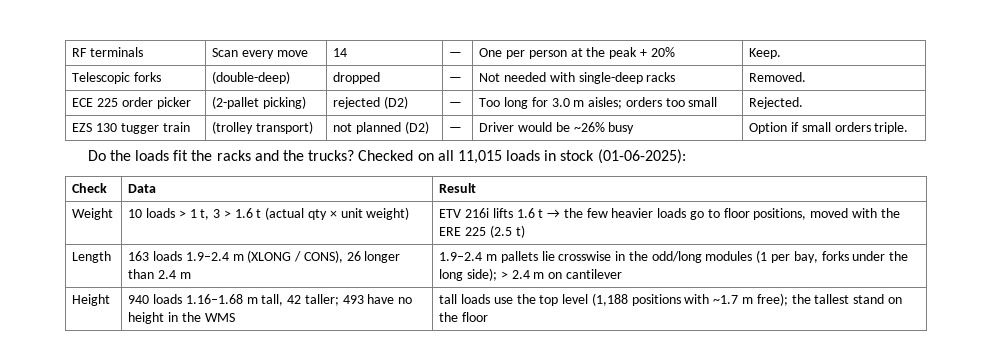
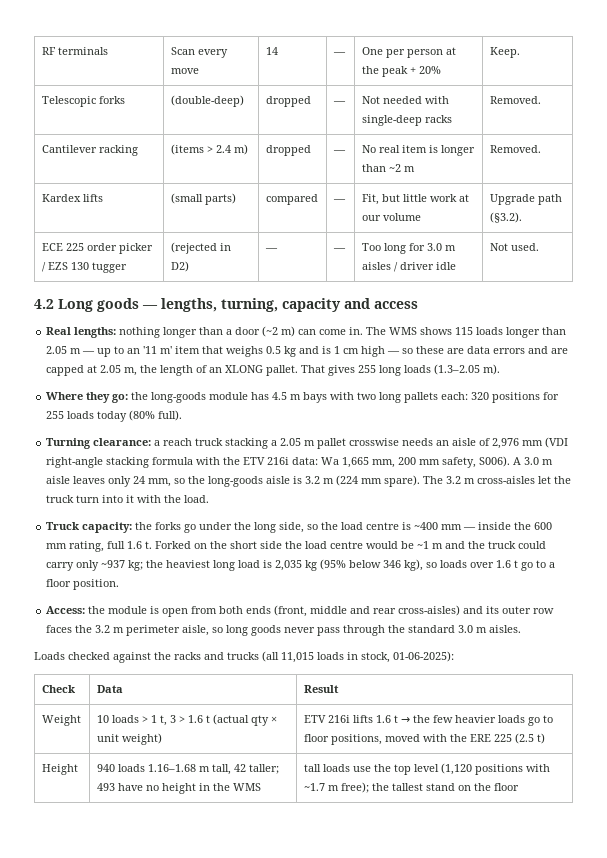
[72,97,191,109] [212,96,307,109] [333,96,409,109] ECE 225 order picker | (2-pallet picking) | rejected (D2) -> [41,145,138,156] [170,144,248,155] [265,145,311,156] [332,150,346,153] [361,145,475,156] [361,164,415,172] [489,145,541,153] [41,194,103,202] [170,193,236,205] [265,194,318,205] [332,199,346,202] [361,194,469,205] [361,213,421,221] [489,194,562,205] [489,212,522,223] [41,243,153,254] [41,262,127,273] [170,242,231,254] [170,261,189,272] [264,248,278,251] Cantilever racking | (items > 2.4 m) | dropped | — | No real item is longer than ~2 m | Removed. // Kardex lifts | (small parts) | compared | — | Fit, but little work at our volume | Upgrade path (§3.2). // ECE 225 order picker / EZS 130 tugger | (rejected in D2) | —
[588,97,718,109] [749,97,804,109] [72,122,190,134] [212,121,314,134] [333,121,429,134] [449,127,463,132] [479,122,635,134] [749,122,909,134] [87,150,454,161] aisles; orders too small | Rejected. // EZS 130 tugger train | (trolley transport) | not planned (D2) | — | Driver would be ~26% busy | Option if small orders triple. // Do the loads fit the racks and the trucks? Checked on all -> [361,262,456,272] [489,243,539,251] [34,298,418,312] [46,326,567,338] [46,346,569,357] [46,364,501,376] [46,392,560,403] [46,410,183,422] [46,437,569,449] [46,456,554,468] [46,475,572,487] [46,495,210,503] [46,522,553,533] [46,541,547,552] [46,559,556,571] [46,579,120,590] [46,605,555,617] [46,625,522,636] [34,651,279,663] aisles / driver idle | Not used. // 4.2 Long goods — lengths, turning, capacity and access // Real lengths: nothing longer than a door (~2 m) can come in. The WMS shows 115 loads longer than 2.05 m — up to an '11 m' item that weighs 0.5 kg and is 1 cm high — so these are data errors and are capped at 2.05 m, the length of an XLONG pallet. That gives 255 long loads (1.3–2.05 m). // Where they go: the long-goods module has 4.5 m bays with two long pallets each: 320 positions for 255 loads today (80% full). // Turning clearance: a reach truck stacking a 2.05 m pallet crosswise needs an aisle of 2,976 mm (VDI right-angle stacking formula with the ETV 216i data: Wa 1,665 mm, 200 mm safety, S006). A 3.0 m aisle leaves only 24 mm, so the long-goods aisle is 3.2 m (224 mm spare). The 3.2 m cross-aisles let the truck turn into it with the load. // Truck capacity: the forks go under the long side, so the load centre is ~400 mm — inside the 600 mm rating, full 1.6 t. Forked on the short side the load centre would be ~1 m and the truck could carry only ~937 kg; the heaviest long load is 2,035 kg (95% below 346 kg), so loads over 1.6 t go to a floor position. // Access: the module is open from both ends (front, middle and rear cross-aisles) and its outer row faces the 3.2 m perimeter aisle, so long goods never pass through the standard 3.0 m aisles. // Loads checked against the racks and trucks (all
[560,149,686,164] stock (01-06-2025): -> [361,651,454,663] stock, 01-06-2025):
[72,251,112,263] [128,250,401,263] [128,269,191,279] [439,250,909,263] [439,268,622,281] // Length | 163 loads 1.9–2.4 m (XLONG / CONS), 26 longer than 2.4 m | 1.9–2.4 m pallets lie crosswise in the odd/long modules (1 per bay, forks under the long side); > 2.4 m on cantilever -> (545, 738) none
[591,293,628,306] (1,188 -> [440,763,472,775] (1,120

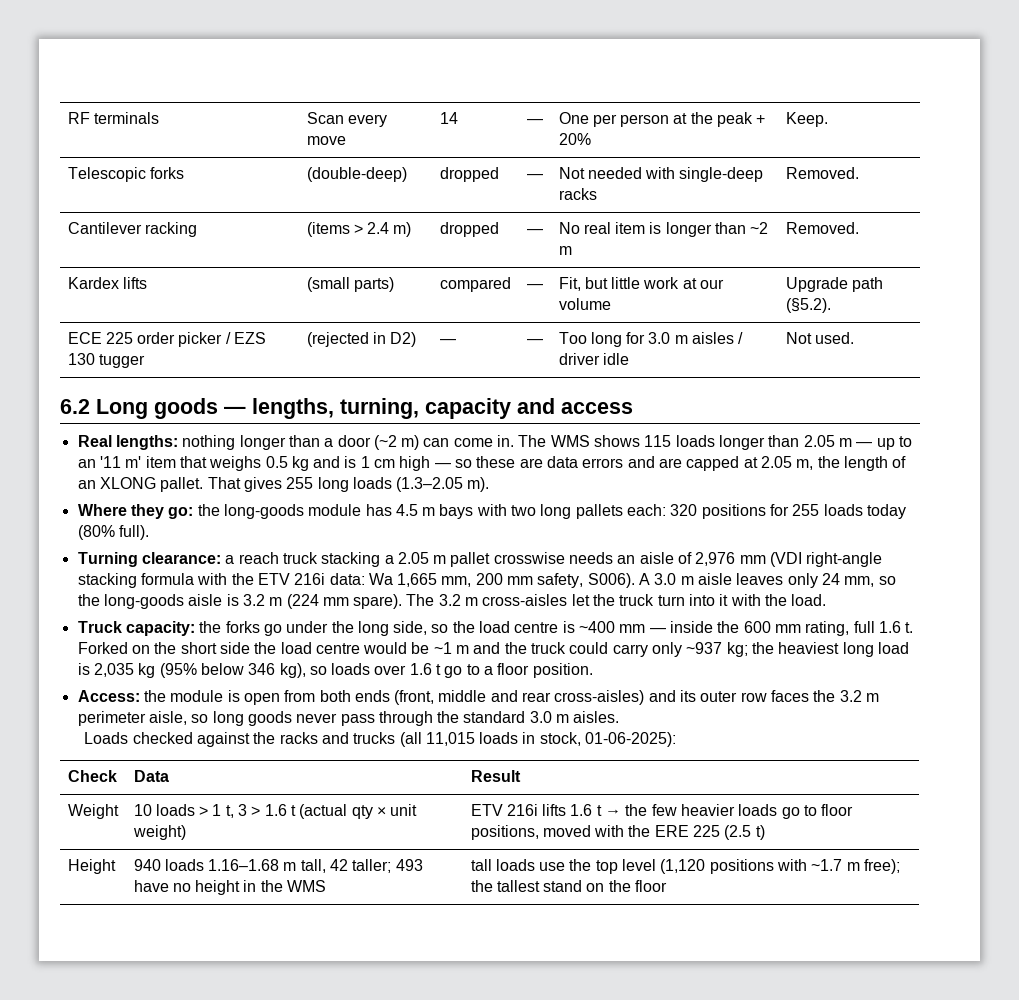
[489,212,522,223] (§3.2). -> [785,298,831,313] (§5.2).
[34,299,54,309] 4.2 -> [60,399,90,414] 6.2

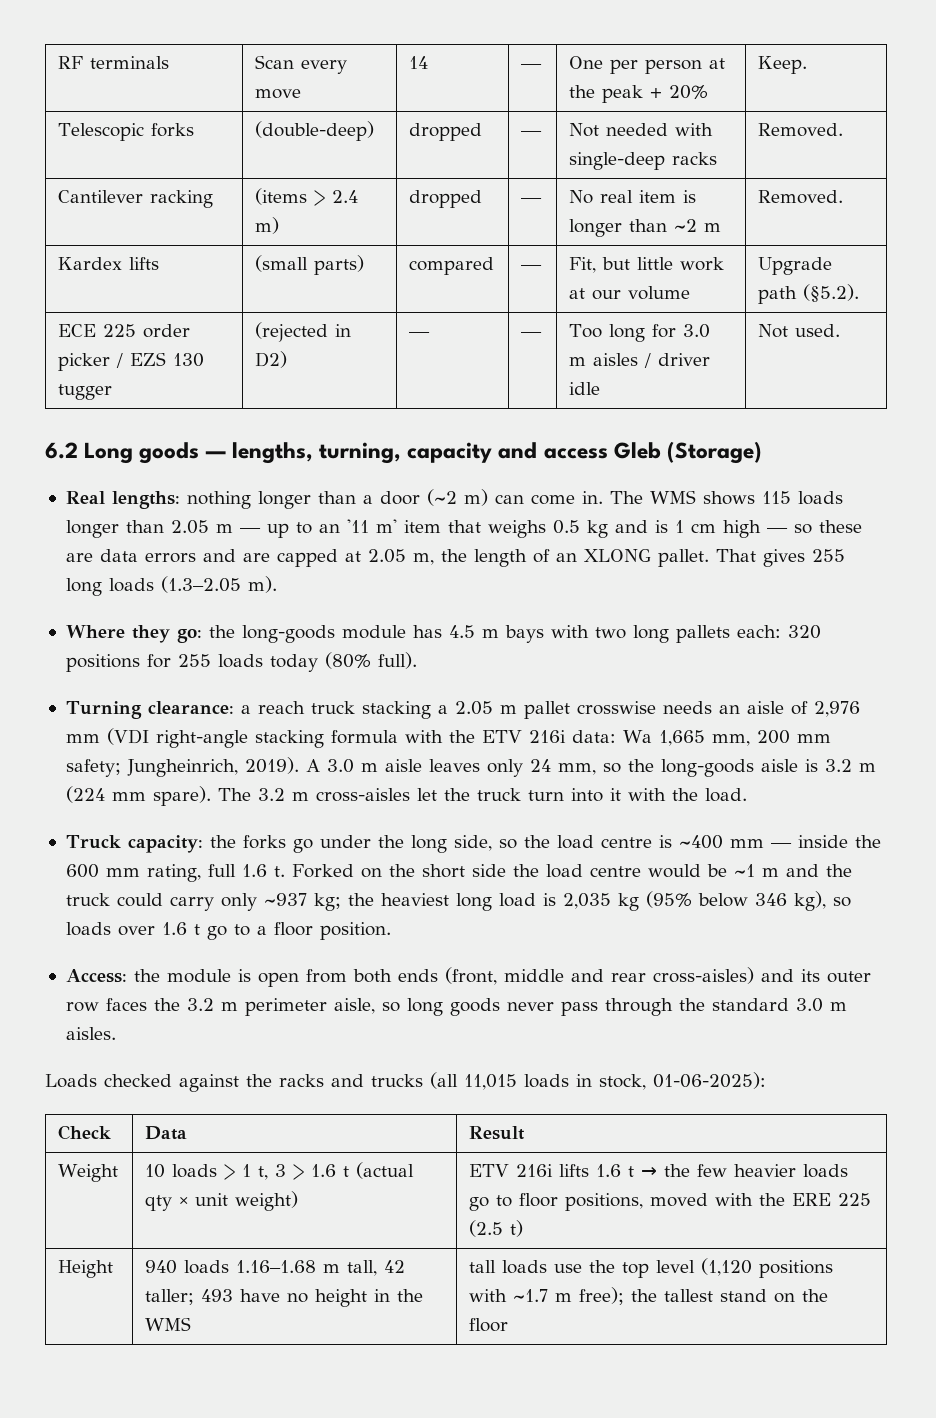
(633, 408) none -> [613,441,763,464] Gleb (Storage)
[537,573,635,588] safety, S006). -> [65,757,299,777] safety; Jungheinrich, 2019).

